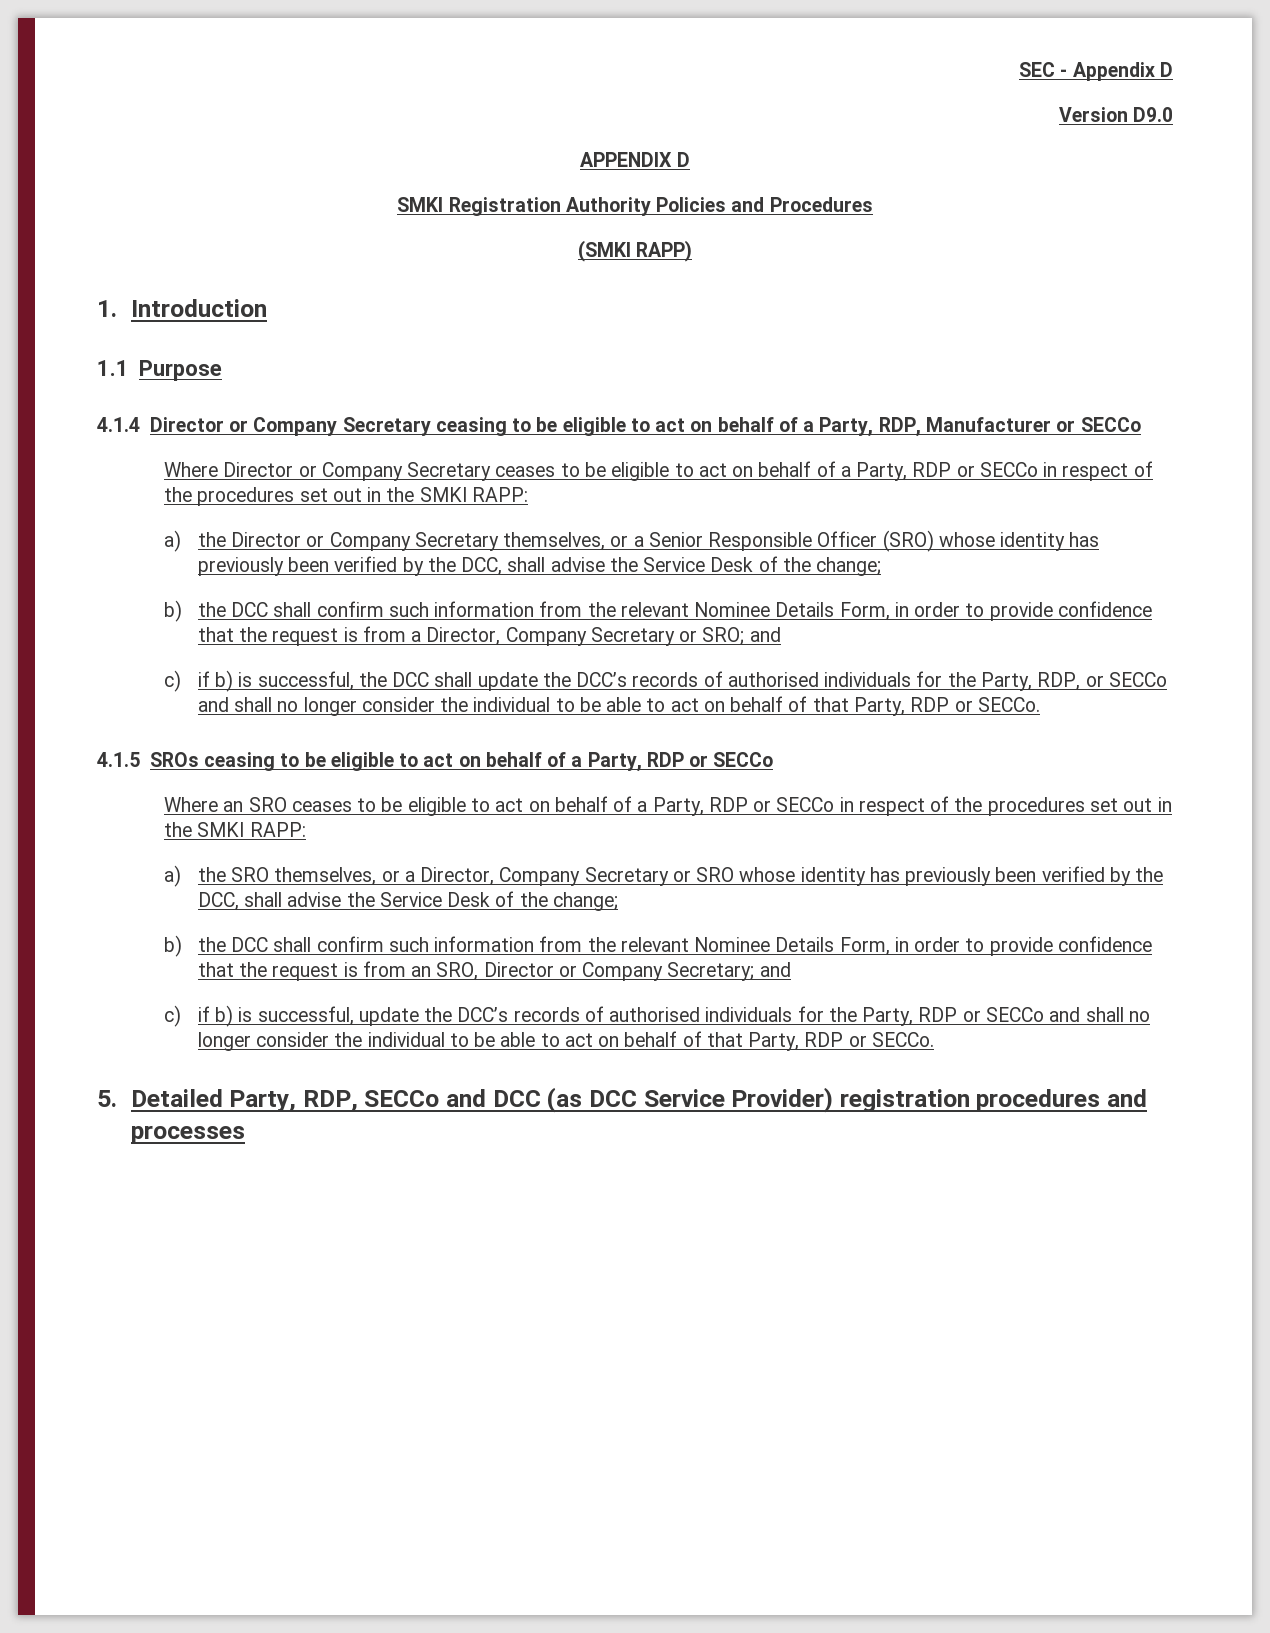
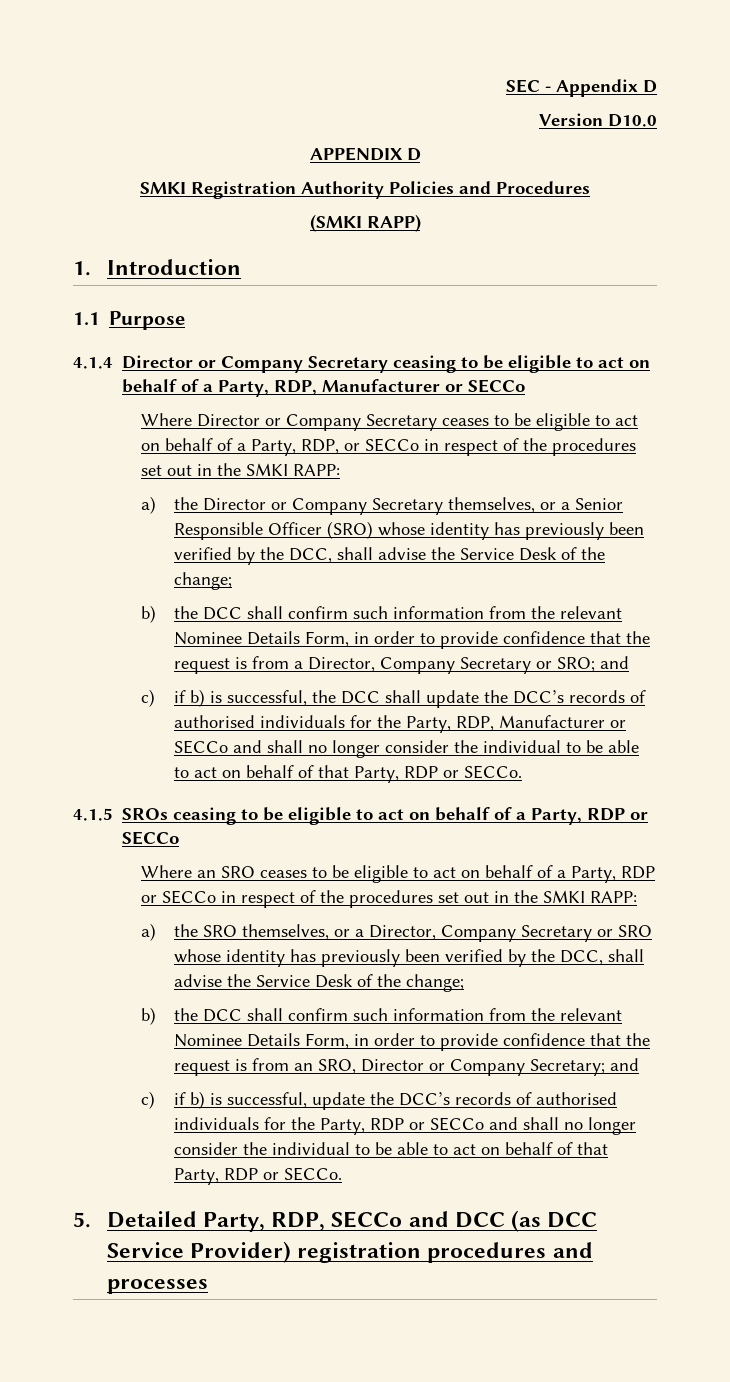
[1133,107,1174,122] D9.0 -> [608,114,657,127] D10.0
[912,462,952,477] RDP -> [300,439,339,454] RDP,
(1081, 681) none -> [499,715,606,728] Manufacturer

